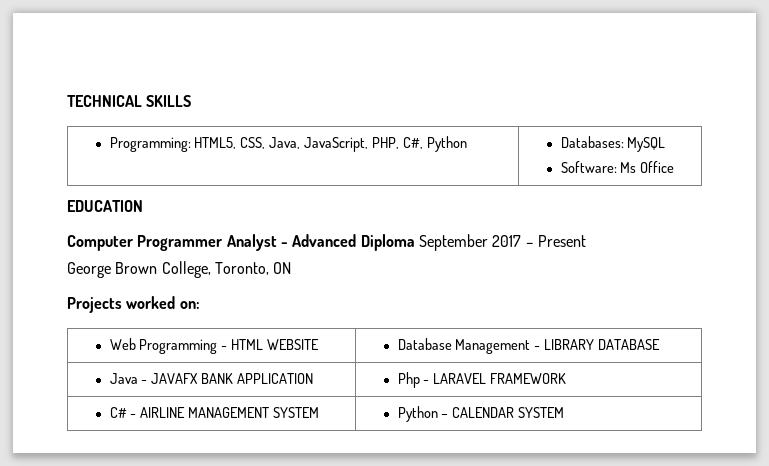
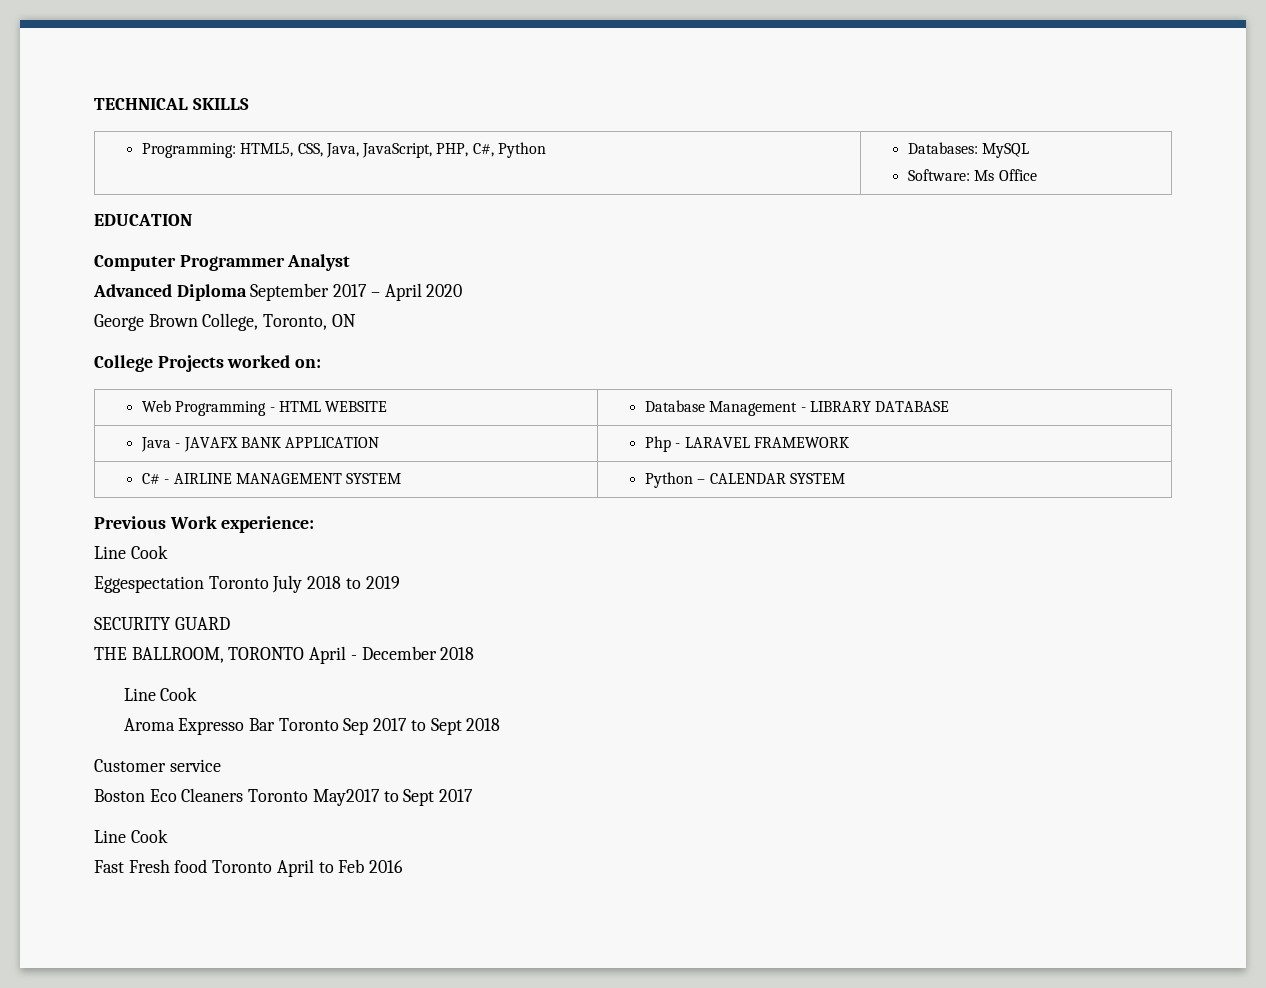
[280,242,288,247] - -> (351, 262) //
[537,235,586,247] Present -> [384,283,463,301] April 2020
(292, 268) none -> [94,355,153,372] College
(565, 412) none -> [94,516,315,533] [94,545,168,559] [94,575,400,593] [94,617,230,630] [94,646,475,664] [123,687,198,701] [123,718,501,735] [94,759,221,772] [94,788,474,806] [94,829,168,843] [94,859,404,877] // Previous Work experience: // Line Cook // Eggespectation Toronto July 2018 to 2019 // SECURITY GUARD // THE BALLROOM, TORONTO April - December 2018 // Line Cook // Aroma Expresso Bar Toronto Sep 2017 to Sept 2018 // Customer service // Boston Eco Cleaners Toronto May2017 to Sept 2017 // Line Cook // Fast Fresh food Toronto April to Feb 2016

